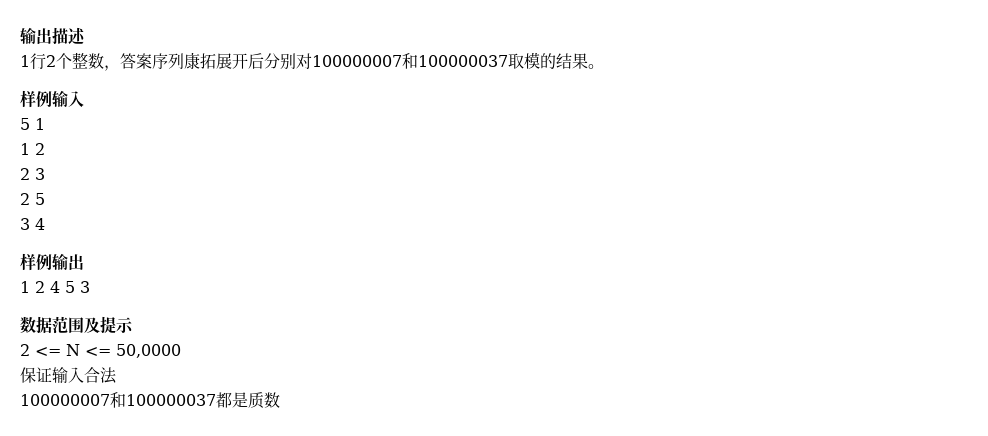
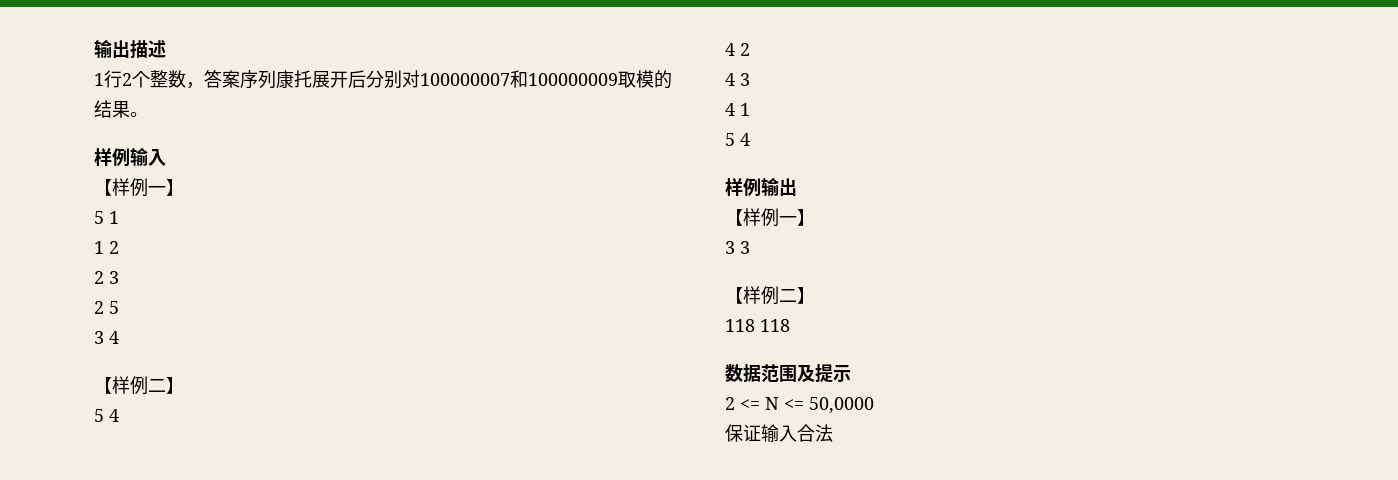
[200,53,216,69] 拓 -> [294,70,312,88] 托
[418,55,508,67] 100000037 -> [528,73,618,86] 100000009
(84, 99) none -> [94,178,184,197] // 【样例一】
[20,253,84,271] [20,281,90,293] 样例输出 // 1 2 4 5 3 -> [94,376,184,395] [94,409,119,422] [725,43,750,56] [725,73,750,86] [725,103,750,116] [725,133,750,146] [725,177,797,196] [725,208,815,227] [725,241,750,254] [725,286,815,305] [725,319,790,332] 【样例二】 // 5 4 // 4 2 // 4 3 // 4 1 // 5 4 // 样例输出 // 【样例一】 // 3 3 // 【样例二】 // 118 118
[20,392,280,409] // 100000007和100000037都是质数 -> (833, 433) none

